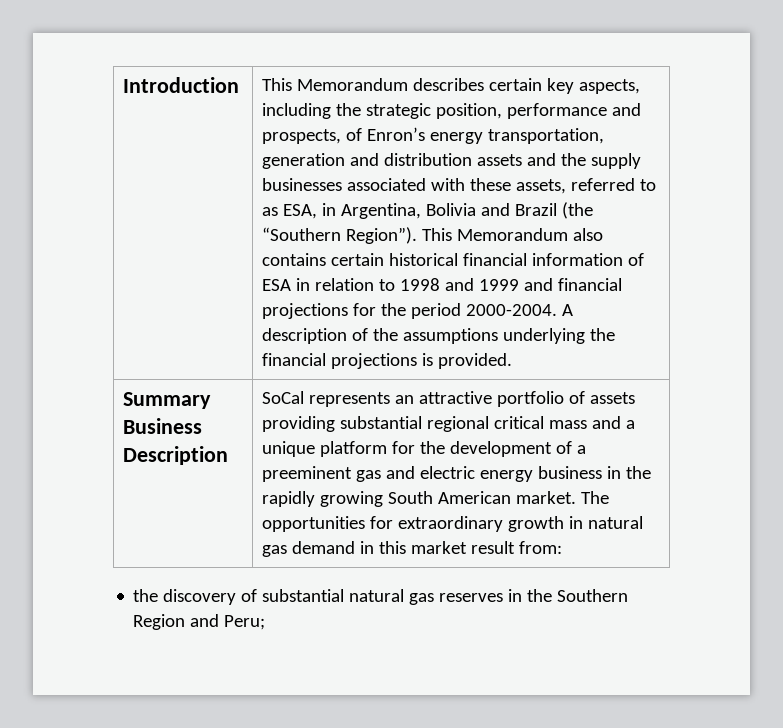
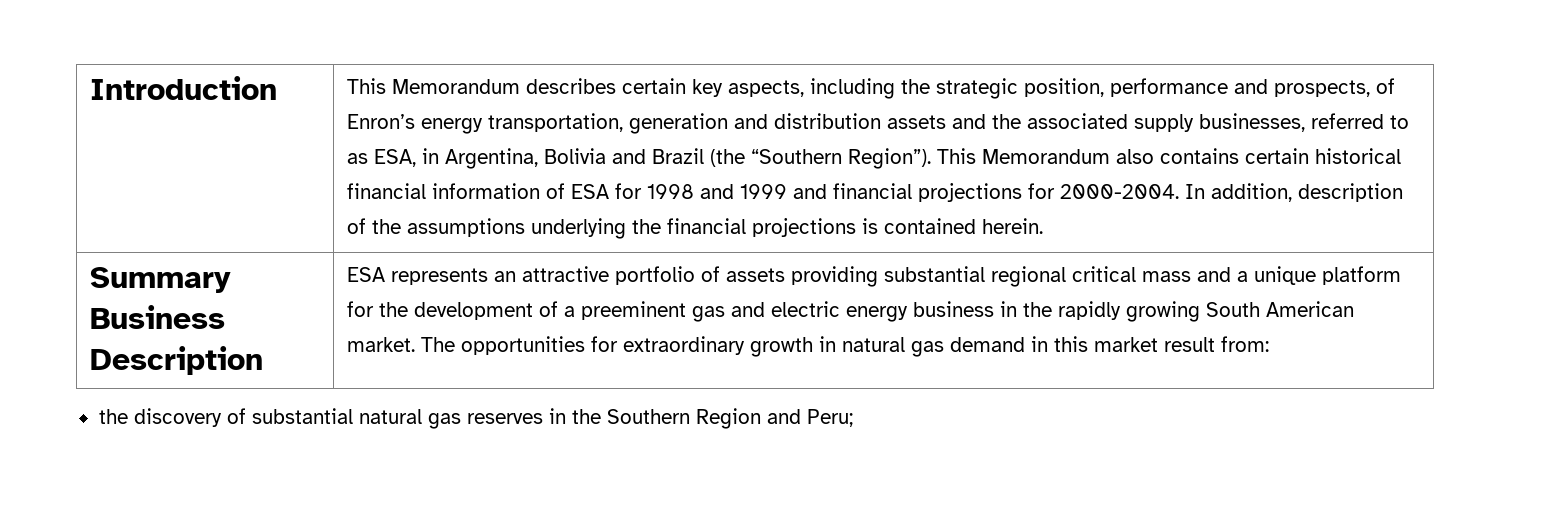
[591,153,642,169] [262,178,567,194] supply businesses associated with these assets, -> [1027,113,1306,132] associated supply businesses,
[296,278,396,291] in relation to -> [615,183,643,199] for
[381,303,574,319] the period 2000-2004. A -> [1060,183,1293,202] 2000-2004. In addition,
[438,353,513,369] provided. -> [884,218,1044,234] contained herein.
[262,391,305,404] SoCal -> [347,267,386,282] ESA

